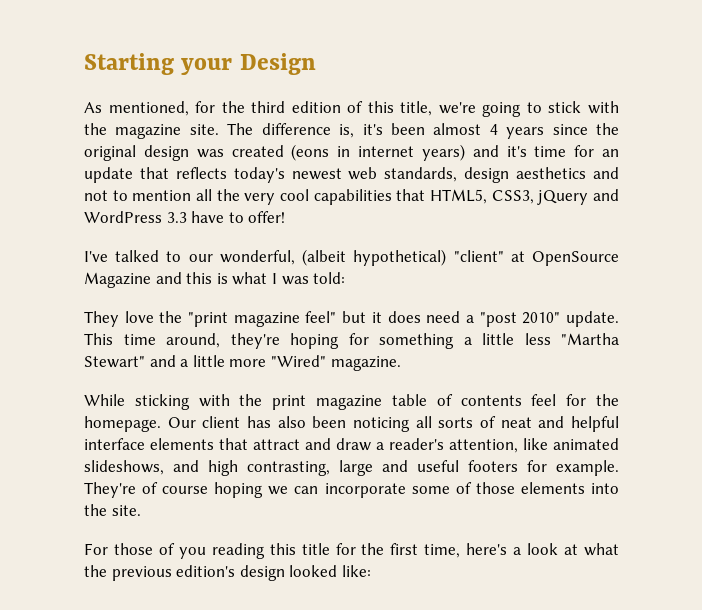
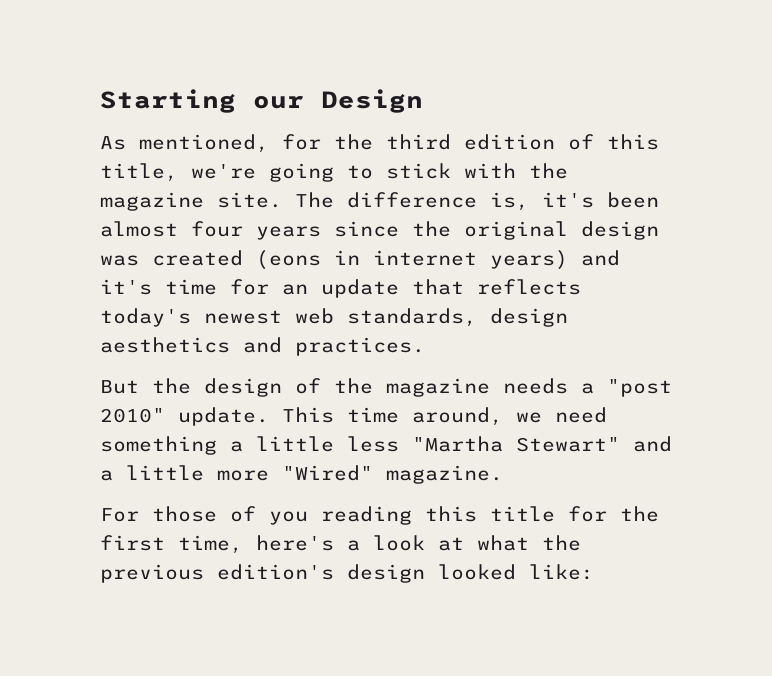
[181,58,233,75] your -> [253,95,304,109] our
[489,124,498,135] 4 -> [191,221,243,237] four
[84,189,619,205] [84,211,286,223] [84,249,619,266] [84,272,346,288] [84,311,461,327] not to mention all the very cool capabilities that HTML5, CSS3, jQuery and WordPress 3.3 have to offer! // I've talked to our wonderful, (albeit hypothetical) "client" at OpenSource Magazine and this is what I was told: // They love the "print magazine feel" but it does need -> [295,337,425,356] [100,378,568,397] practices. // But the design of the magazine needs
[230,333,369,349] they're hoping for -> [516,407,607,423] we need
[84,394,619,410] [84,416,619,432] [84,438,619,453] [84,460,619,476] [84,482,619,498] [84,504,141,516] // While sticking with the print magazine table of contents feel for the homepage. Our client has also been noticing all sorts of neat and helpful interface elements that attract and draw a reader's attention, like animated slideshows, and high contrasting, large and useful footers for example. They're of course hoping we can incorporate some of those elements into the site. -> (503, 474) none

